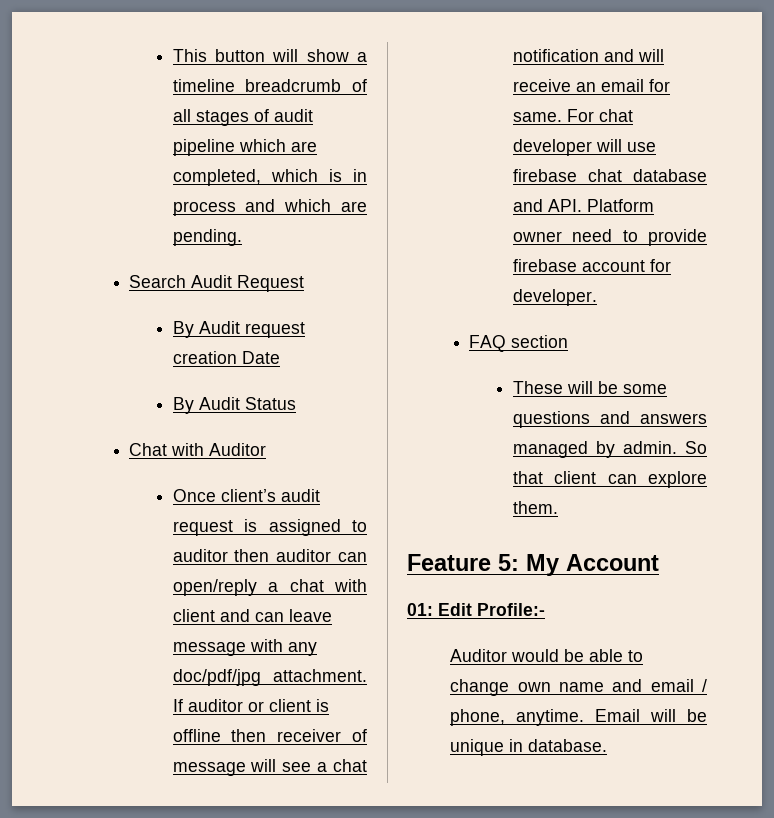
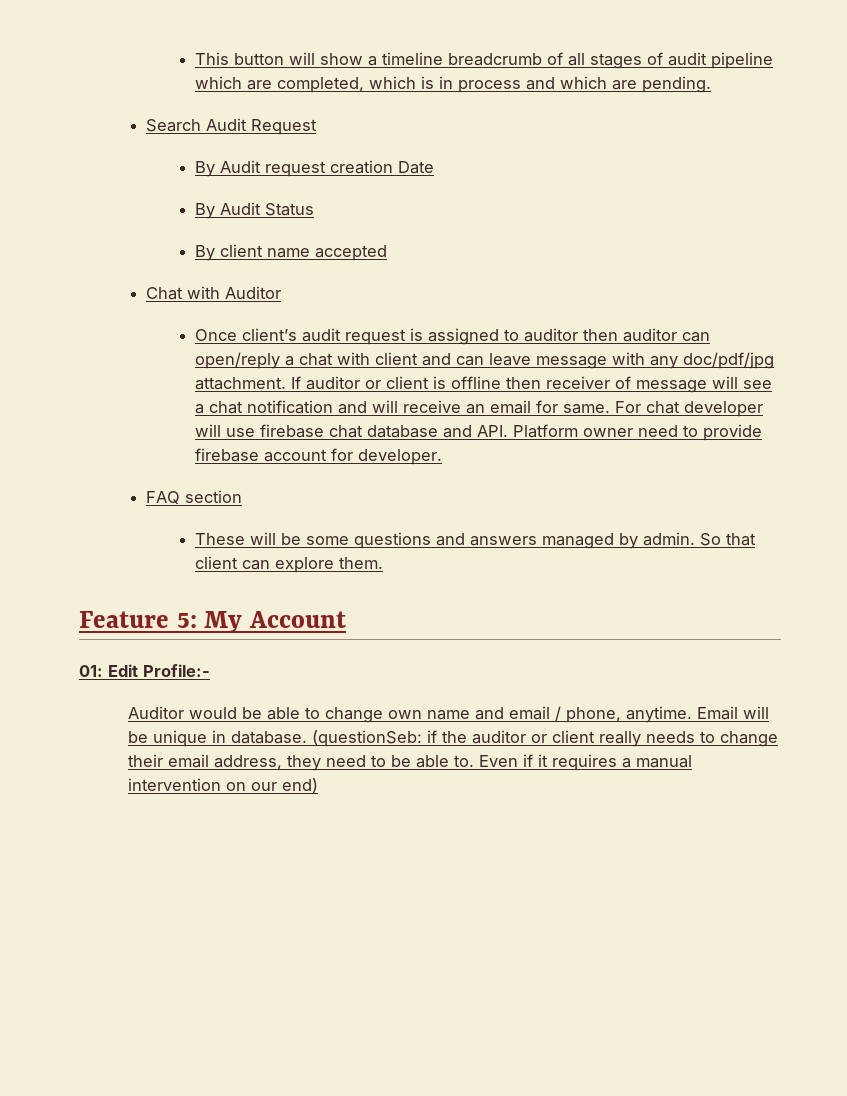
(296, 403) none -> [194,244,387,261] // By client name accepted
(608, 745) none -> [311,730,778,747] [127,754,692,771] [127,778,318,793] (questionSeb: if the auditor or client really needs to change their email address, they need to be able to. Even if it requires a manual intervention on our end)

